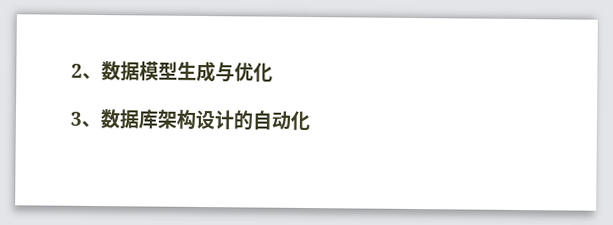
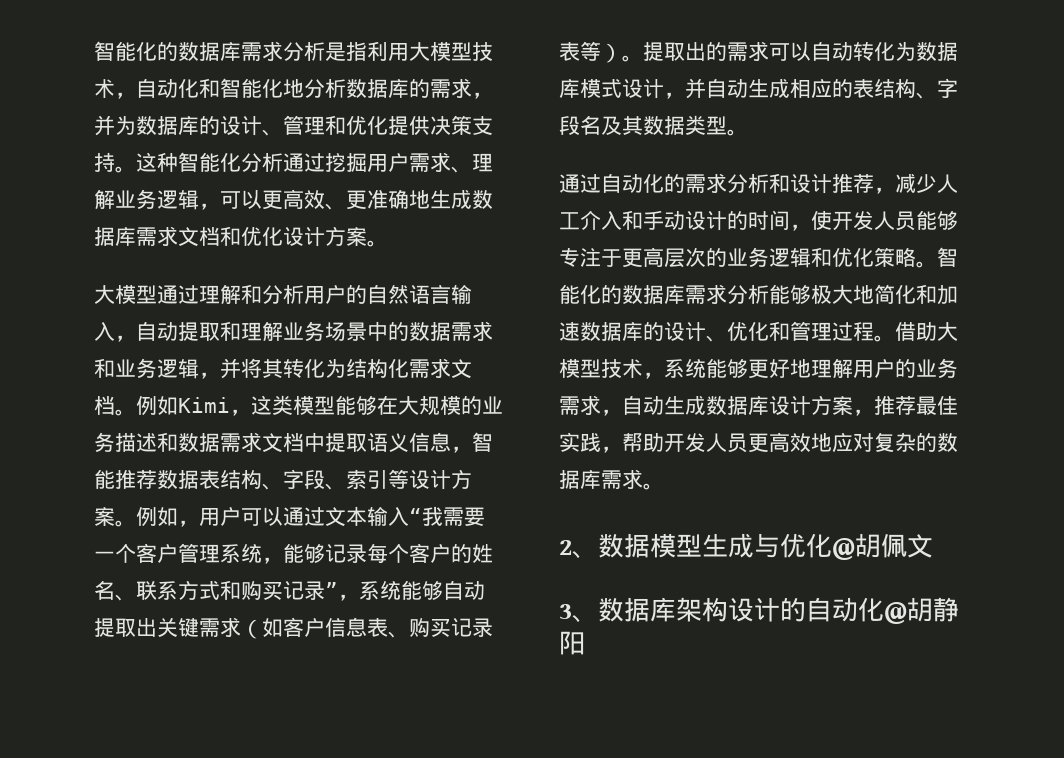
(71, 70) none -> [94,41,493,61] [94,78,493,99] [94,115,493,136] [94,152,493,173] [94,189,493,210] [94,226,388,247] [94,284,472,304] [94,321,493,342] [94,358,472,379] [94,395,503,416] [94,432,493,453] [94,469,472,490] [94,506,485,527] [94,543,493,564] [94,580,485,601] [94,617,493,639] [559,41,958,63] [559,78,958,99] [559,115,748,136] [559,173,958,194] [559,210,958,231] [559,247,958,268] [559,284,958,305] [559,321,958,342] [559,358,958,379] [559,395,958,416] [559,432,958,453] [559,469,664,490] 智能化的数据库需求分析是指利用大模型技术，自动化和智能化地分析数据库的需求，并为数据库的设计、管理和优化提供决策支持。这种智能化分析通过挖掘用户需求、理解业务逻辑，可以更高效、更准确地生成数据库需求文档和优化设计方案。 // 大模型通过理解和分析用户的自然语言输入，自动提取和理解业务场景中的数据需求和业务逻辑，并将其转化为结构化需求文档。例如Kimi，这类模型能够在大规模的业务描述和数据需求文档中提取语义信息，智能推荐数据表结构、字段、索引等设计方案。例如，用户可以通过文本输入“我需要一个客户管理系统，能够记录每个客户的姓名、联系方式和购买记录”，系统能够自动提取出关键需求（如客户信息表、购买记录表等）。提取出的需求可以自动转化为数据库模式设计，并自动生成相应的表结构、字段名及其数据类型。 // 通过自动化的需求分析和设计推荐，减少人工介入和手动设计的时间，使开发人员能够专注于更高层次的业务逻辑和优化策略。智能化的数据库需求分析能够极大地简化和加速数据库的设计、优化和管理过程。借助大模型技术，系统能够更好地理解用户的业务需求，自动生成数据库设计方案，推荐最佳实践，帮助开发人员更高效地应对复杂的数据库需求。 //
(273, 72) none -> [832,533,933,560] @胡佩文
(311, 121) none -> [884,597,959,624] [559,631,585,655] @胡静阳

